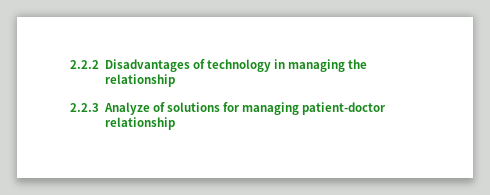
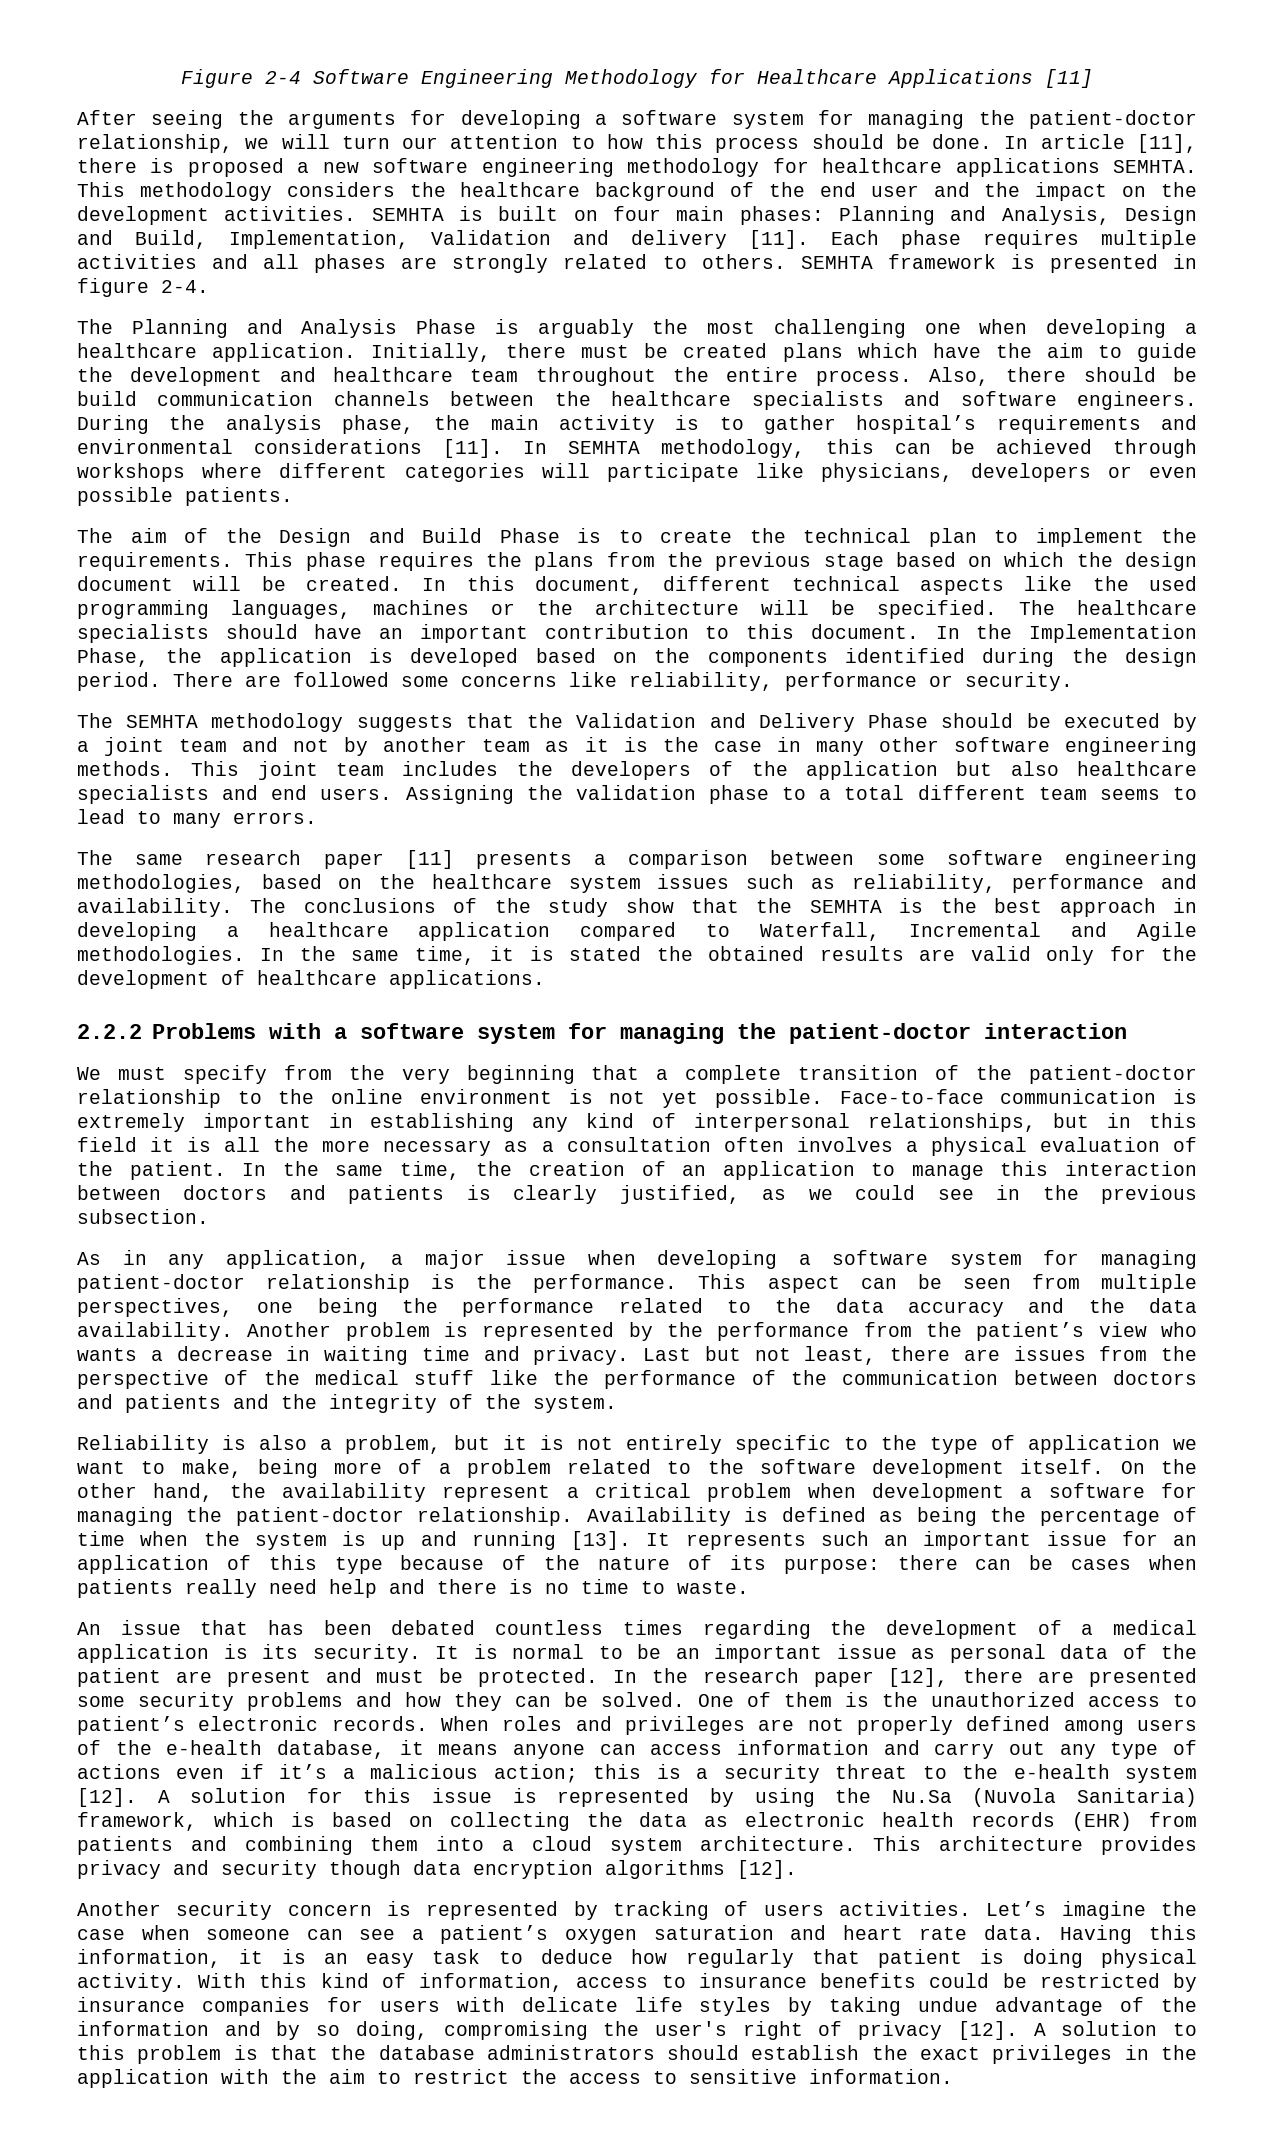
[70,59,368,72] [104,74,175,87] [70,102,387,115] [104,117,175,130] 2.2.2 Disadvantages of technology in managing the relationship // 2.2.3 Analyze of solutions for managing patient-doctor relationship -> [181,69,1093,88] [77,110,1198,129] [77,134,1197,153] [77,158,1198,177] [77,182,1198,201] [77,206,1198,225] [77,230,1197,249] [77,254,1198,273] [77,278,209,297] [77,319,1197,338] [77,343,1198,362] [77,367,1198,386] [77,391,1197,410] [77,415,1198,434] [77,439,1197,458] [77,463,1198,482] [77,487,293,506] [77,528,1197,547] [77,552,1198,571] [77,576,1198,595] [77,600,1197,619] [77,624,1198,643] [77,648,1197,667] [77,672,1073,691] [77,713,1198,732] [77,737,1197,756] [77,761,1198,780] [77,785,1197,804] [77,809,317,828] [77,850,1197,869] [77,874,1198,893] [77,898,1198,917] [77,922,1198,941] [77,946,1197,965] [77,970,545,989] [77,1023,1127,1044] [77,1065,1197,1084] [77,1089,1198,1108] [77,1113,1197,1132] [77,1137,1197,1156] [77,1161,1197,1180] [77,1185,1197,1204] [77,1209,209,1224] [77,1250,1197,1269] [77,1274,1198,1293] [77,1298,1198,1317] [77,1322,1198,1341] [77,1346,1197,1365] [77,1370,1197,1389] [77,1394,617,1413] [77,1435,1197,1454] [77,1459,1197,1478] [77,1483,1198,1502] [77,1507,1198,1526] [77,1531,1197,1550] [77,1555,1197,1574] [77,1579,749,1598] [77,1620,1198,1639] [77,1644,1197,1663] [77,1668,1198,1687] [77,1692,1197,1711] [77,1716,1197,1735] [77,1740,1197,1759] [77,1764,1198,1783] [77,1788,1198,1807] [77,1812,1197,1831] [77,1836,1198,1855] [77,1860,797,1879] [77,1901,1197,1920] [77,1925,1197,1944] [77,1949,1198,1968] [77,1973,1198,1992] [77,1997,1197,2016] [77,2021,1197,2040] [77,2045,1197,2064] [77,2069,953,2088] Figure 2-4 Software Engineering Methodology for Healthcare Applications [11] // After seeing the arguments for developing a software system for managing the patient-doctor relationship, we will turn our attention to how this process should be done. In article [11], there is proposed a new software engineering methodology for healthcare applications SEMHTA. This methodology considers the healthcare background of the end user and the impact on the development activities. SEMHTA is built on four main phases: Planning and Analysis, Design and Build, Implementation, Validation and delivery [11]. Each phase requires multiple activities and all phases are strongly related to others. SEMHTA framework is presented in figure 2-4. // The Planning and Analysis Phase is arguably the most challenging one when developing a healthcare application. Initially, there must be created plans which have the aim to guide the development and healthcare team throughout the entire process. Also, there should be build communication channels between the healthcare specialists and software engineers. During the analysis phase, the main activity is to gather hospital’s requirements and environmental considerations [11]. In SEMHTA methodology, this can be achieved through workshops where different categories will participate like physicians, developers or even possible patients. // The aim of the Design and Build Phase is to create the technical plan to implement the requirements. This phase requires the plans from the previous stage based on which the design document will be created. In this document, different technical aspects like the used programming languages, machines or the architecture will be specified. The healthcare specialists should have an important contribution to this document. In the Implementation Phase, the application is developed based on the components identified during the design period. There are followed some concerns like reliability, performance or security. // The SEMHTA methodology suggests that the Validation and Delivery Phase should be executed by a joint team and not by another team as it is the case in many other software engineering methods. This joint team includes the developers of the application but also healthcare specialists and end users. Assigning the validation phase to a total different team seems to lead to many errors. // The same research paper [11] presents a comparison between some software engineering methodologies, based on the healthcare system issues such as reliability, performance and availability. The conclusions of the study show that the SEMHTA is the best approach in developing a healthcare application compared to Waterfall, Incremental and Agile methodologies. In the same time, it is stated the obtained results are valid only for the development of healthcare applications. // 2.2.2 Problems with a software system for managing the patient-doctor interaction // We must specify from the very beginning that a complete transition of the patient-doctor relationship to the online environment is not yet possible. Face-to-face communication is extremely important in establishing any kind of interpersonal relationships, but in this field it is all the more necessary as a consultation often involves a physical evaluation of the patient. In the same time, the creation of an application to manage this interaction between doctors and patients is clearly justified, as we could see in the previous subsection. // As in any application, a major issue when developing a software system for managing patient-doctor relationship is the performance. This aspect can be seen from multiple perspectives, one being the performance related to the data accuracy and the data availability. Another problem is represented by the performance from the patient’s view who wants a decrease in waiting time and privacy. Last but not least, there are issues from the perspective of the medical stuff like the performance of the communication between doctors and patients and the integrity of the system. // Reliability is also a problem, but it is not entirely specific to the type of application we want to make, being more of a problem related to the software development itself. On the other hand, the availability represent a critical problem when development a software for managing the patient-doctor relationship. Availability is defined as being the percentage of time when the system is up and running [13]. It represents such an important issue for an application of this type because of the nature of its purpose: there can be cases when patients really need help and there is no time to waste. // An issue that has been debated countless times regarding the development of a medical application is its security. It is normal to be an important issue as personal data of the patient are present and must be protected. In the research paper [12], there are presented some security problems and how they can be solved. One of them is the unauthorized access to patient’s electronic records. When roles and privileges are not properly defined among users of the e-health database, it means anyone can access information and carry out any type of actions even if it’s a malicious action; this is a security threat to the e-health system [12]. A solution for this issue is represented by using the Nu.Sa (Nuvola Sanitaria) framework, which is based on collecting the data as electronic health records (EHR) from patients and combining them into a cloud system architecture. This architecture provides privacy and security though data encryption algorithms [12]. // Another security concern is represented by tracking of users activities. Let’s imagine the case when someone can see a patient’s oxygen saturation and heart rate data. Having this information, it is an easy task to deduce how regularly that patient is doing physical activity. With this kind of information, access to insurance benefits could be restricted by insurance companies for users with delicate life styles by taking undue advantage of the information and by so doing, compromising the user's right of privacy [12]. A solution to this problem is that the database administrators should establish the exact privileges in the application with the aim to restrict the access to sensitive information.

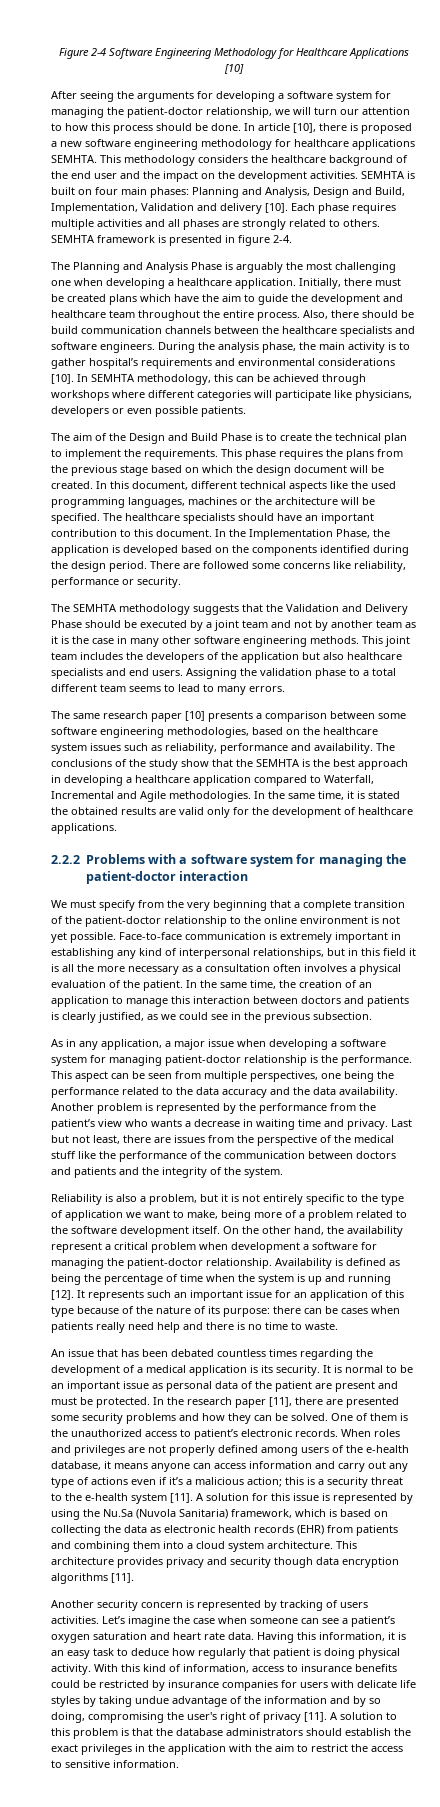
[1045,69,1093,88] [11] -> [223,64,244,74] [10]
[1136,134,1197,153] [11], -> [293,123,316,133] [10],
[749,230,809,249] [11]. -> [265,203,288,213] [10].
[442,439,503,458] [11]. -> [51,374,74,384] [10].
[405,850,454,869] [11] -> [185,711,205,721] [10]
[571,1531,631,1550] [13]. -> [51,1290,74,1300] [12].
[888,1668,949,1687] [12], -> [269,1397,292,1407] [11],
[77,1788,137,1807] [12]. -> [170,1493,193,1503] [11].
[737,1860,797,1879] [12]. -> [111,1573,134,1583] [11].
[957,2021,1018,2040] [12]. -> [304,1712,327,1722] [11].

